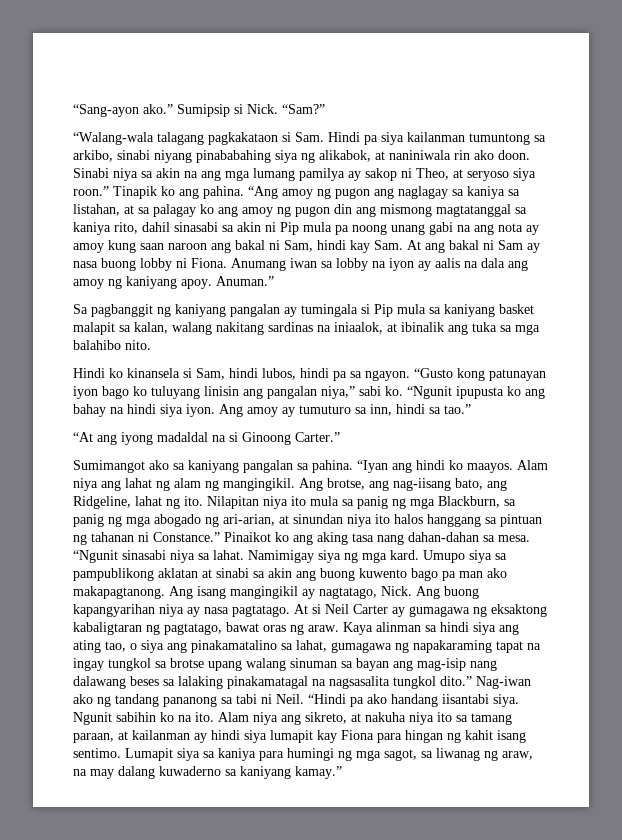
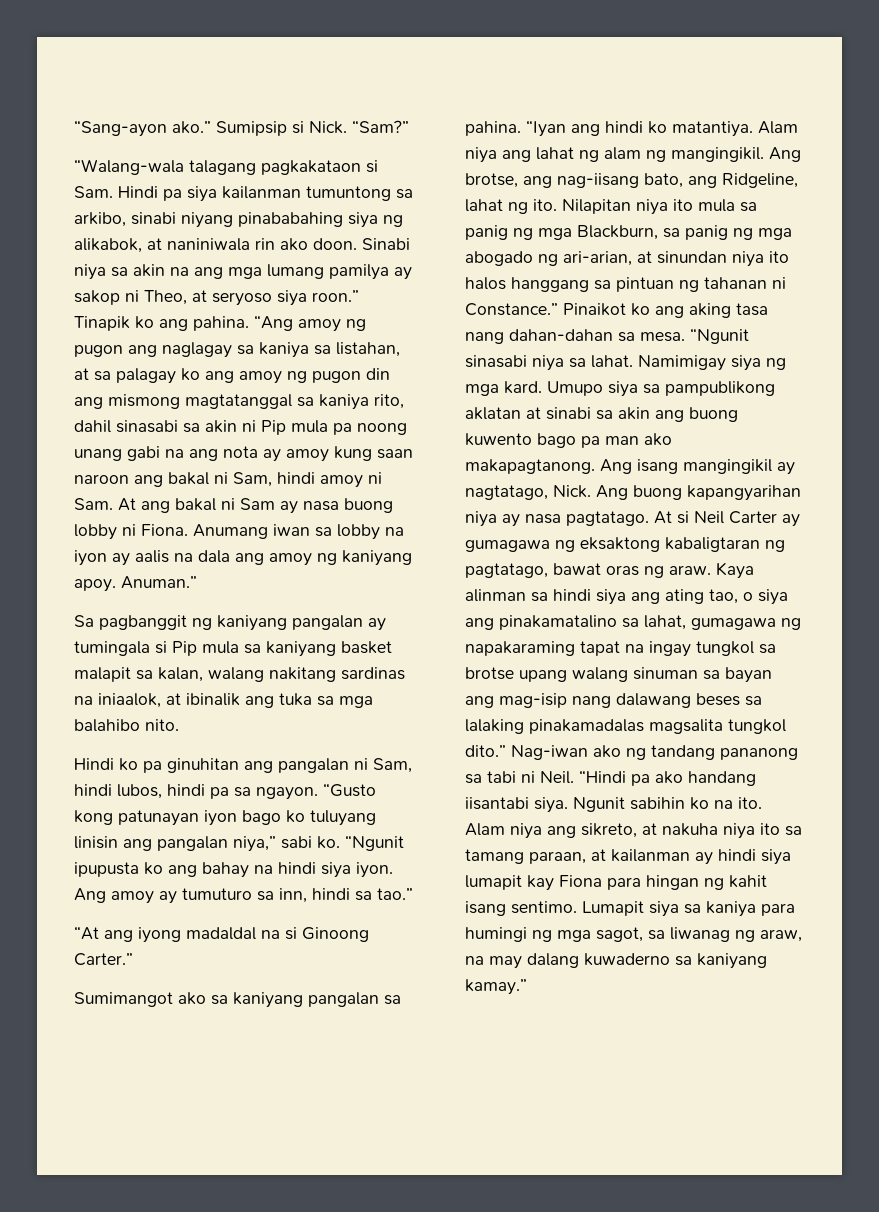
[350,240,370,253] kay -> [320,472,382,488] amoy ni
[127,368,192,378] kinansela si -> [143,758,368,773] pa ginuhitan ang pangalan ni
[467,463,513,473] maayos. -> [672,121,753,137] matantiya.
[227,676,390,689] pinakamatagal na nagsasalita -> [529,719,723,734] pinakamadalas magsalita

